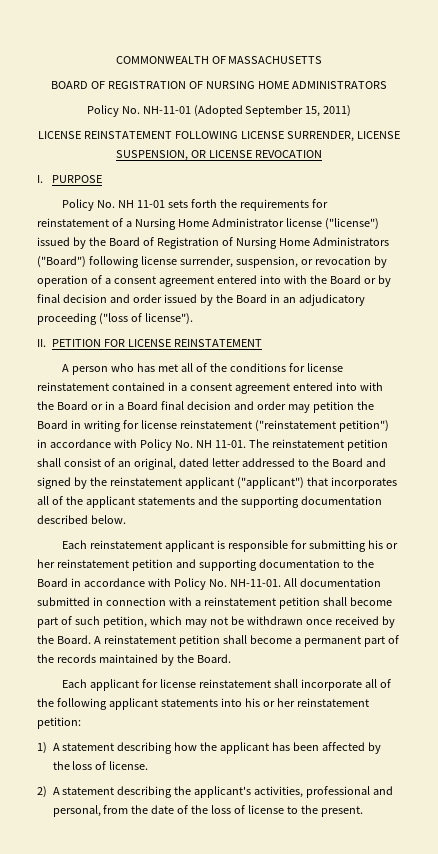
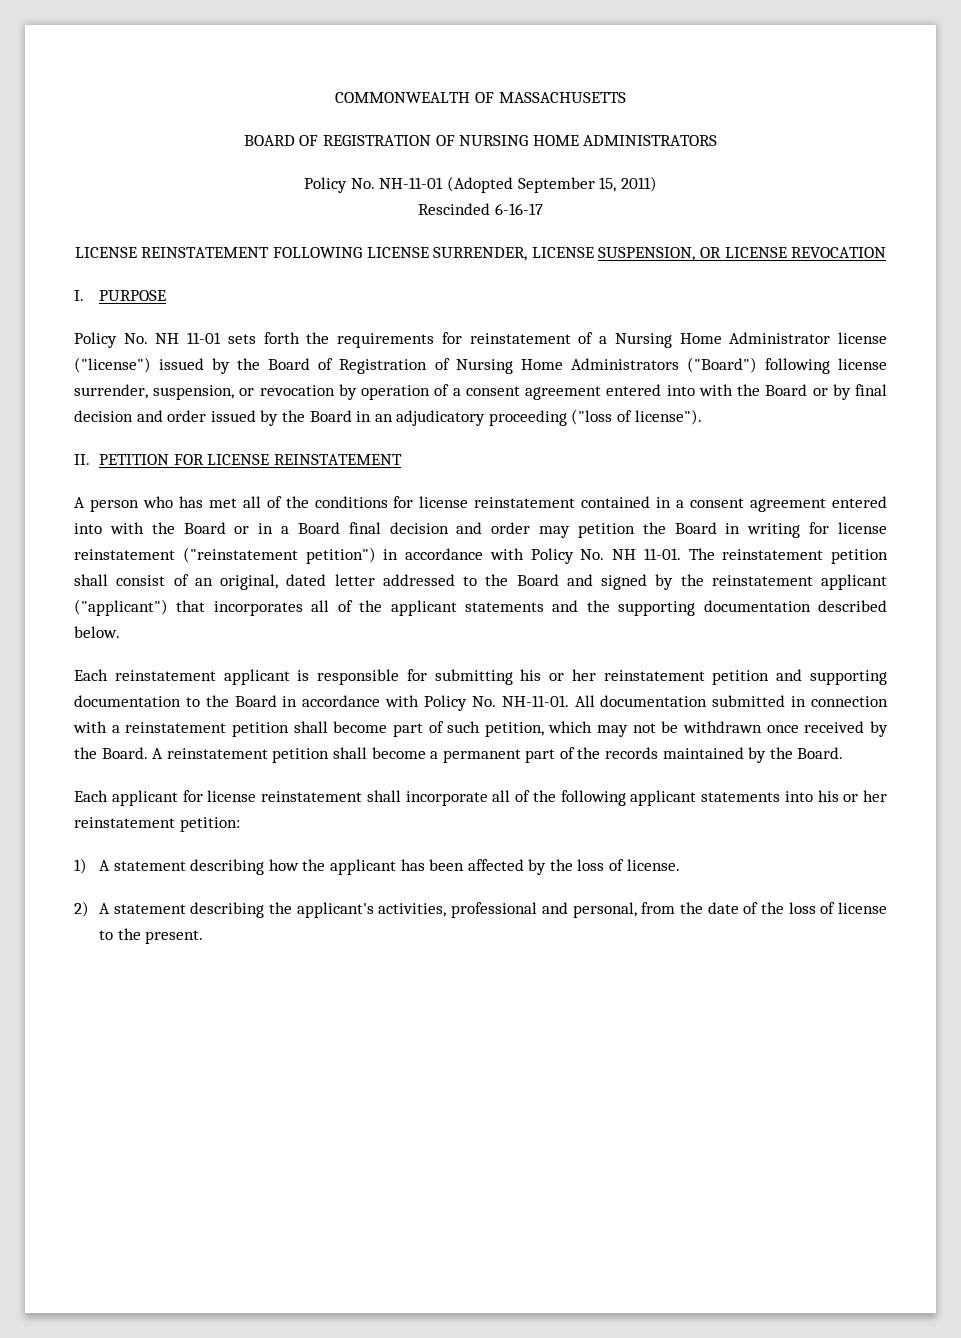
(352, 111) none -> [418,203,543,215] // Rescinded 6-16-17

